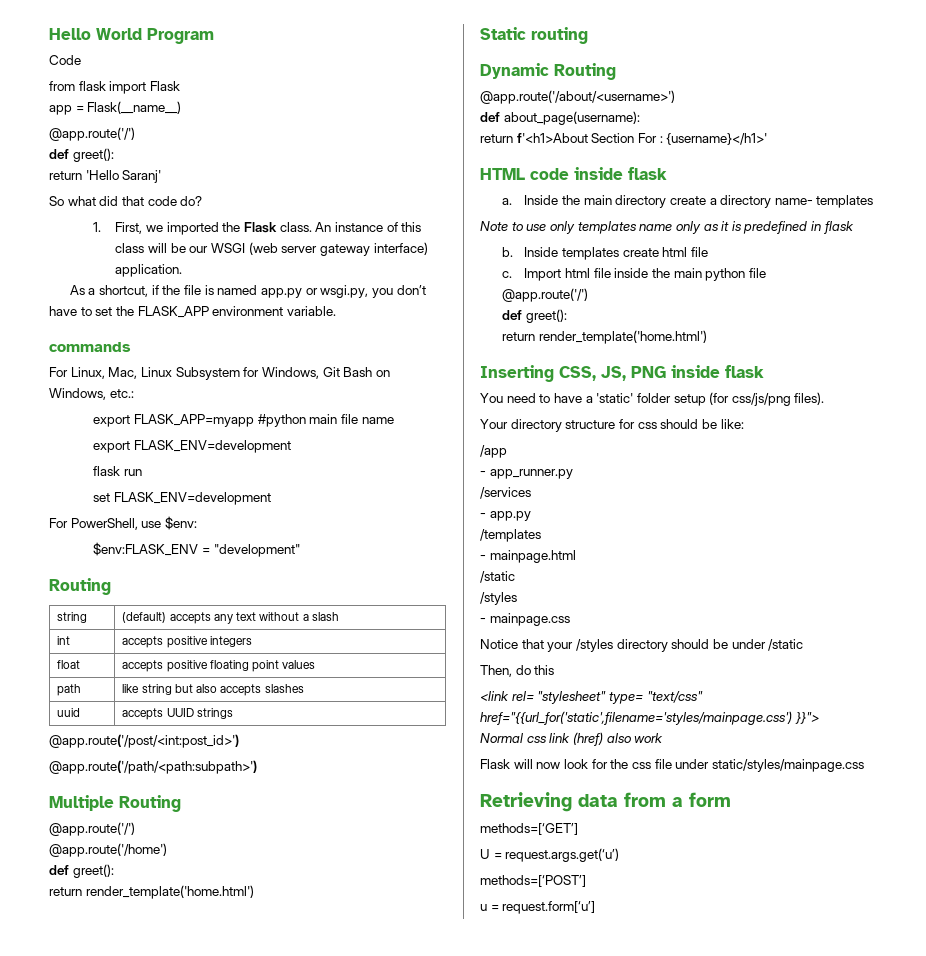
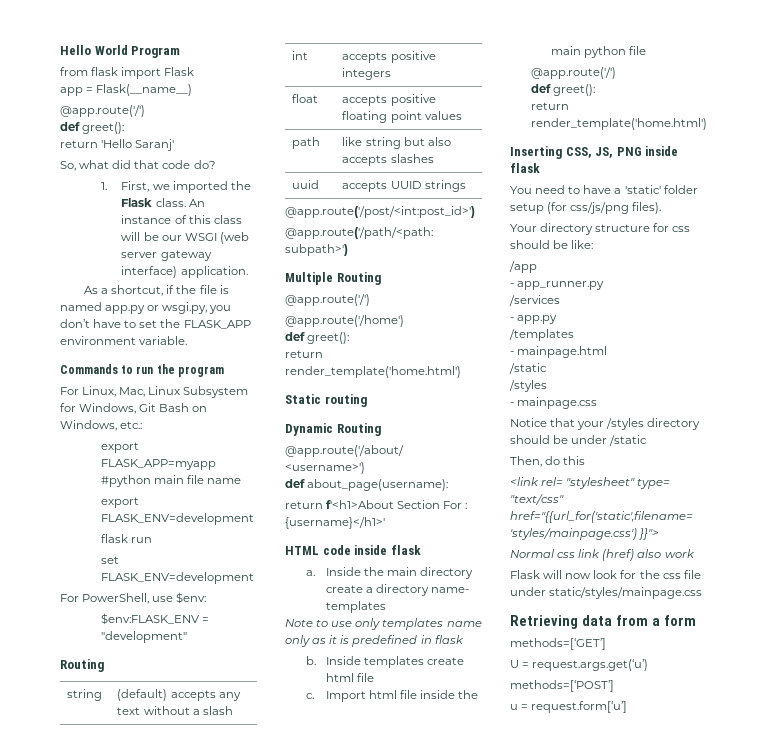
[49,55,81,65] // Code -> (181, 52) none
[49,196,64,206] So -> [60,161,76,171] So,
[49,342,131,352] commands -> [60,364,224,377] Commands to run the program

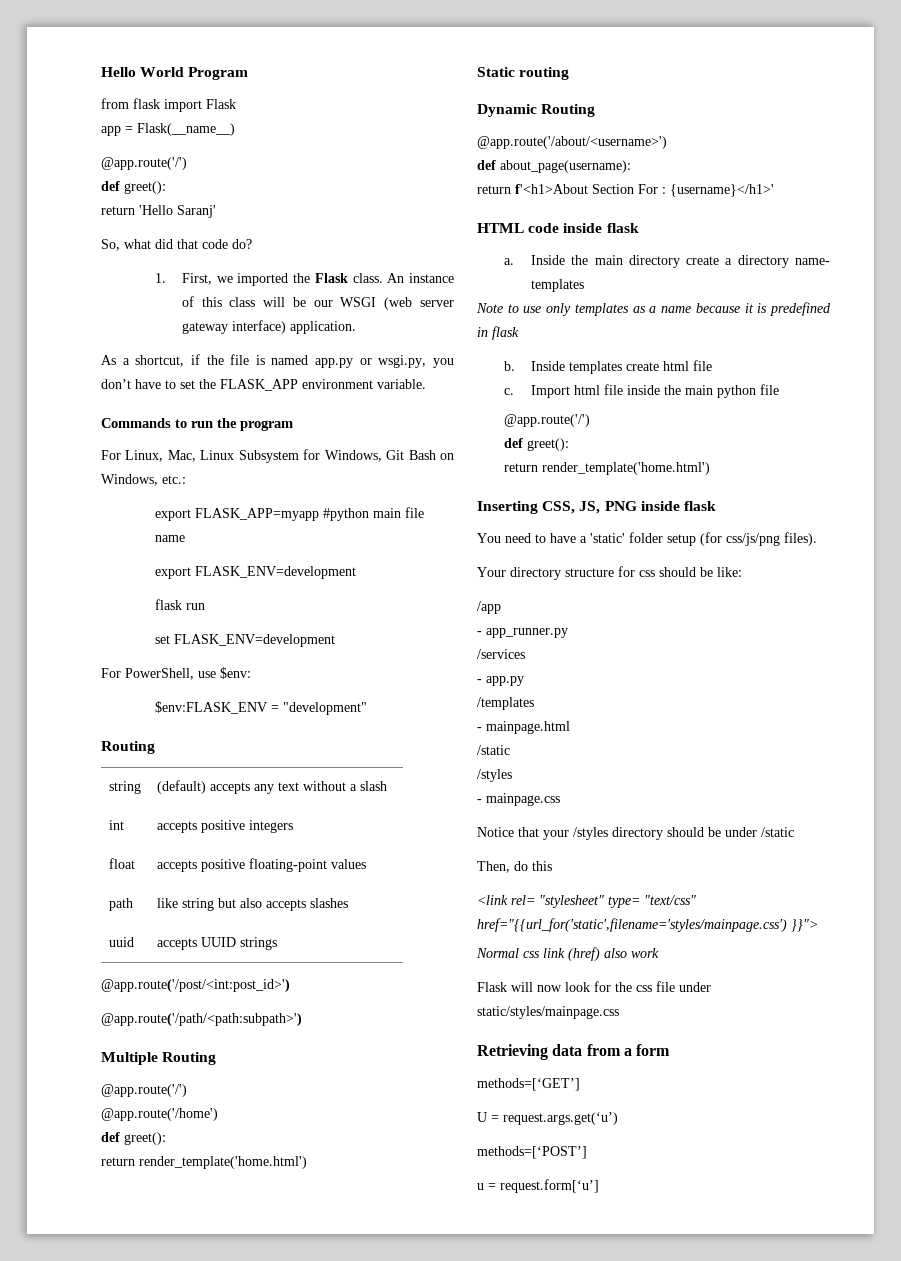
[342,111,422,123] floating point -> [248,858,327,872] floating-point
[446,621,482,627] [285,635,327,647] name only as -> [632,303,740,313] as a name because

